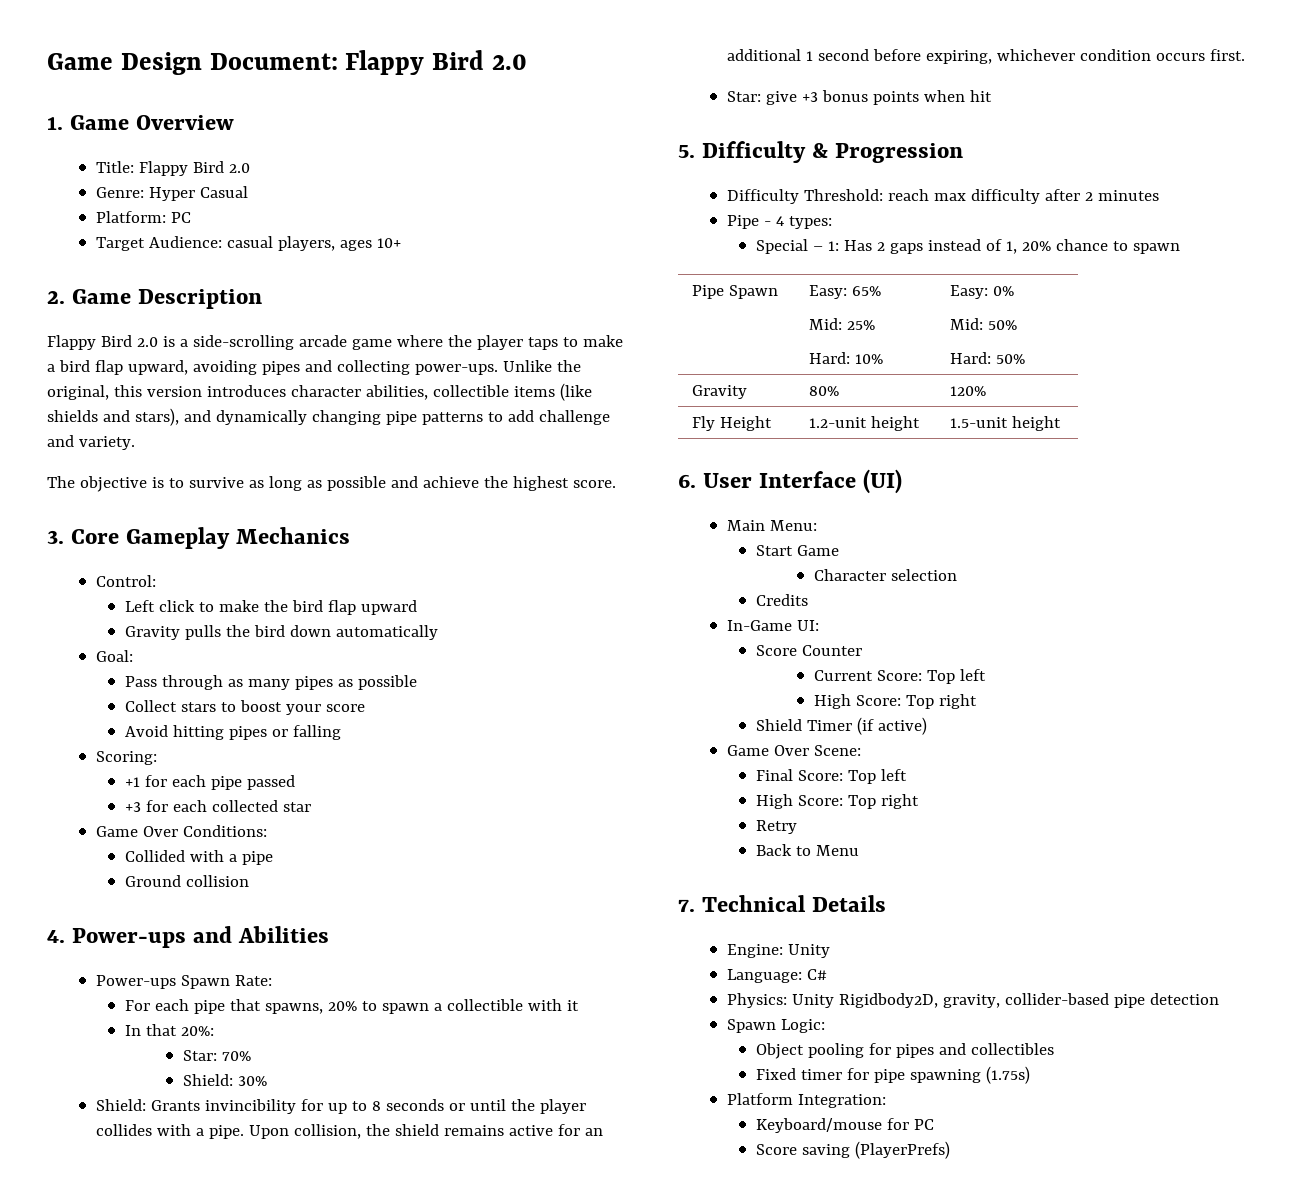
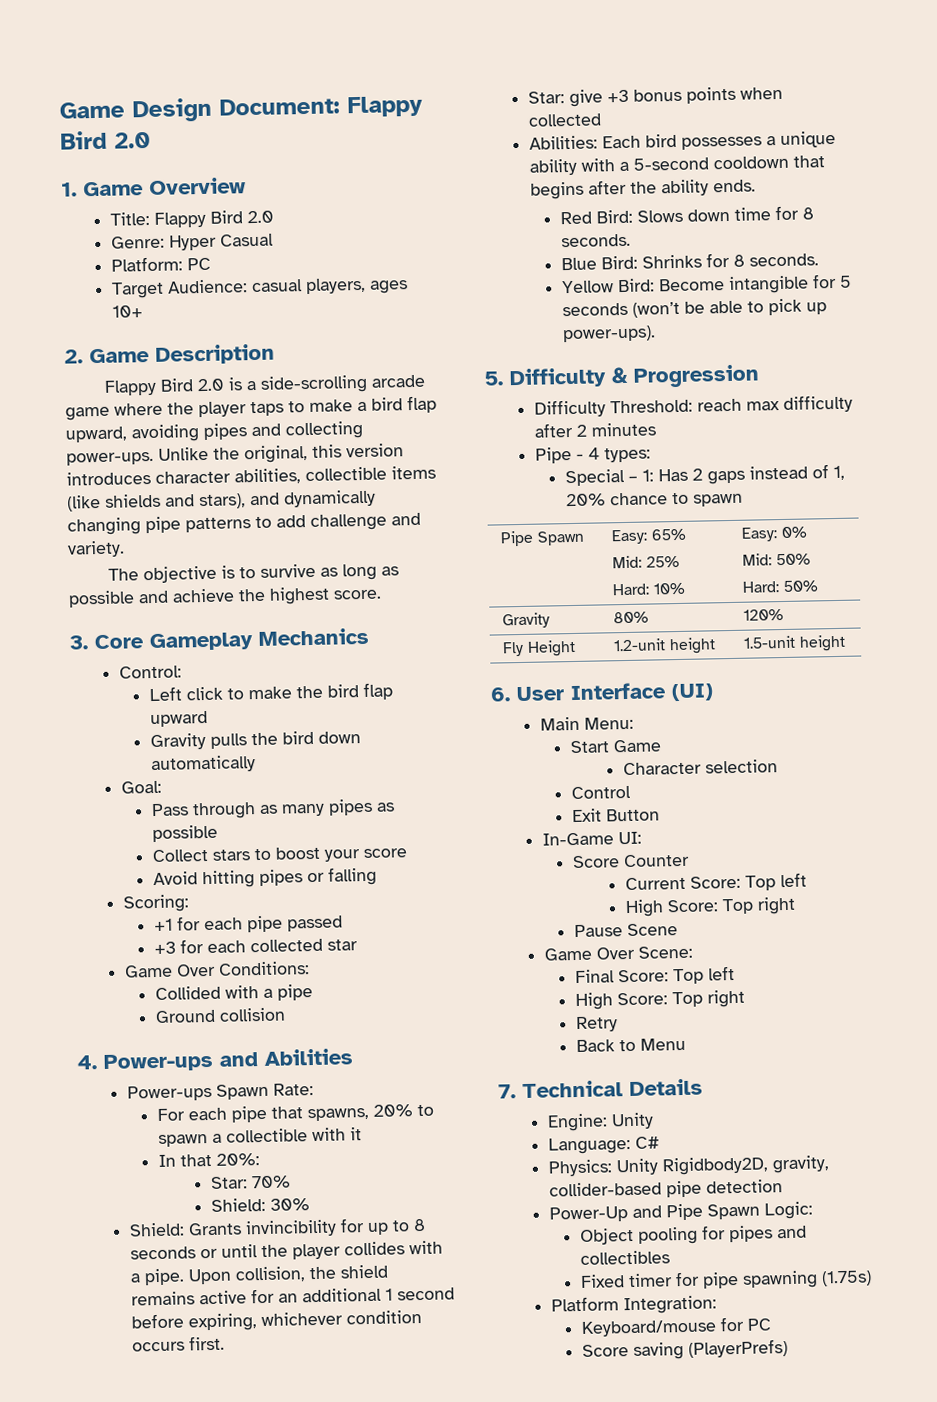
[970,90,993,102] hit -> [527,113,602,127] [528,130,836,150] [528,155,825,176] [529,179,756,200] [559,205,814,225] [560,233,631,248] [560,252,819,271] [561,273,852,294] [561,298,827,318] [561,325,656,343] collected // Abilities: Each bird possesses a unique ability with a 5-second cooldown that begins after the ability ends. // Red Bird: Slows down time for 8 seconds. // Blue Bird: Shrinks for 8 seconds. // Yellow Bird: Become intangible for 5 seconds (won’t be able to pick up power-ups).
[755,594,808,606] Credits -> [570,785,631,800] [571,808,660,823] Control // Exit Button
[755,717,927,735] Shield Timer (if active) -> [573,923,678,938] Pause Scene
(1220, 999) none -> [548,1203,703,1223] Power-Up and Pipe

